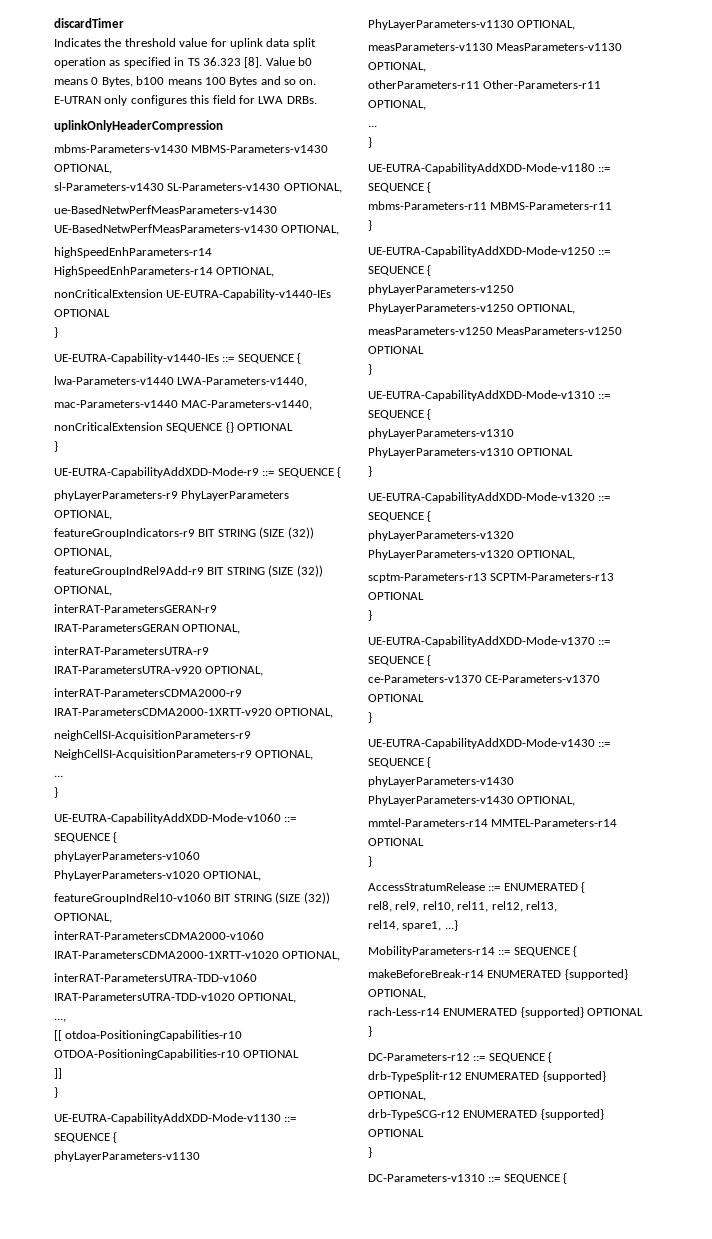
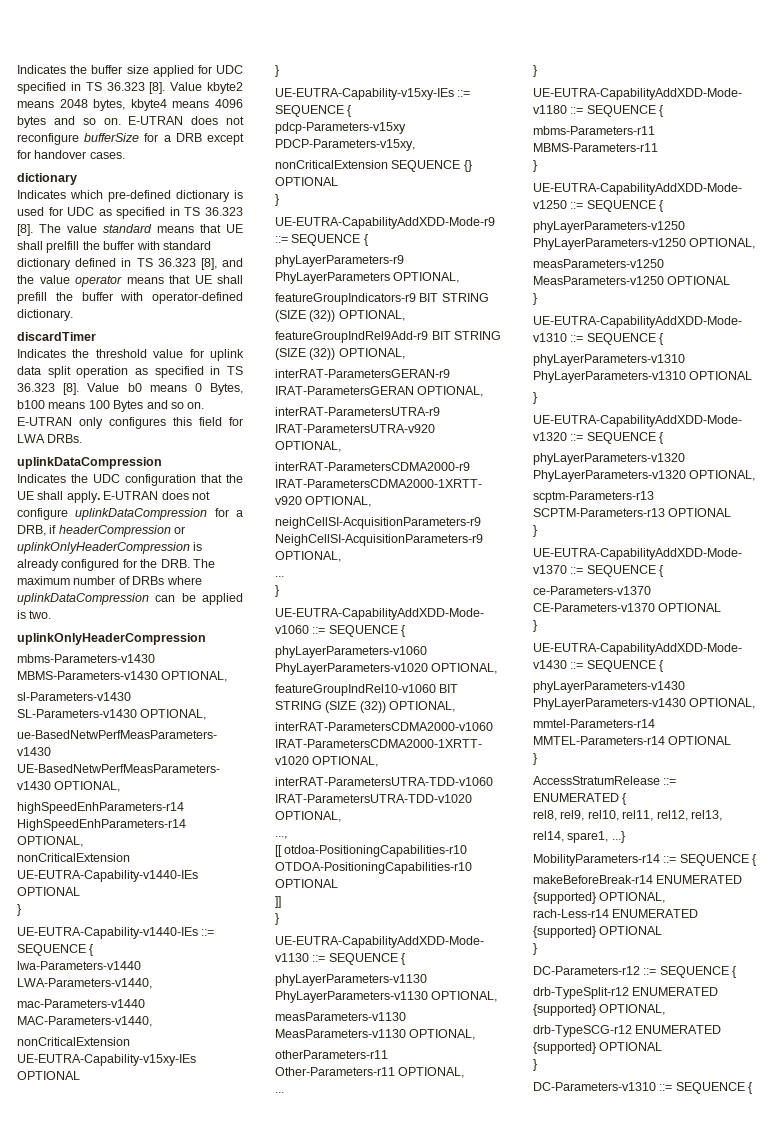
(54, 23) none -> [17,65,243,77] [17,82,244,94] [17,99,243,111] [17,116,244,128] [17,133,244,145] [17,150,125,159] [17,173,77,185] [17,190,243,202] [17,207,244,219] [17,224,243,236] [17,241,211,253] [17,258,243,270] [17,275,243,287] [17,292,243,304] [17,309,73,321] Indicates the buffer size applied for UDC specified in TS 36.323 [8]. Value kbyte2 means 2048 bytes, kbyte4 means 4096 bytes and so on. E-UTRAN does not reconfigure bufferSize for a DRB except for handover cases. // dictionary // Indicates which pre-defined dictionary is used for UDC as specified in TS 36.323 [8]. The value standard means that UE shall prelfill the buffer with standard dictionary defined in TS 36.323 [8], and the value operator means that UE shall prefill the buffer with operator-defined dictionary. //
(317, 100) none -> [17,457,162,469] [17,474,243,486] [17,491,210,503] [17,508,244,520] [17,525,186,537] [17,542,203,554] [17,559,215,571] [17,576,202,585] [17,593,244,605] [17,610,52,619] // uplinkDataCompression // Indicates the UDC configuration that the UE shall apply. E-UTRAN does not configure uplinkDataCompression for a DRB, if headerCompression or uplinkOnlyHeaderCompression is already configured for the DRB. The maximum number of DRBs where uplinkDataCompression can be applied is two.
(313, 405) none -> [17,1037,130,1046] [17,1054,196,1066] [17,1071,80,1080] [275,65,279,77] [275,88,471,100] [275,105,352,117] [275,122,406,134] [275,139,415,151] // nonCriticalExtension UE-EUTRA-Capability-v15xy-IEs OPTIONAL // } // UE-EUTRA-Capability-v15xy-IEs ::= SEQUENCE { // pdcp-Parameters-v15xy PDCP-Parameters-v15xy,

